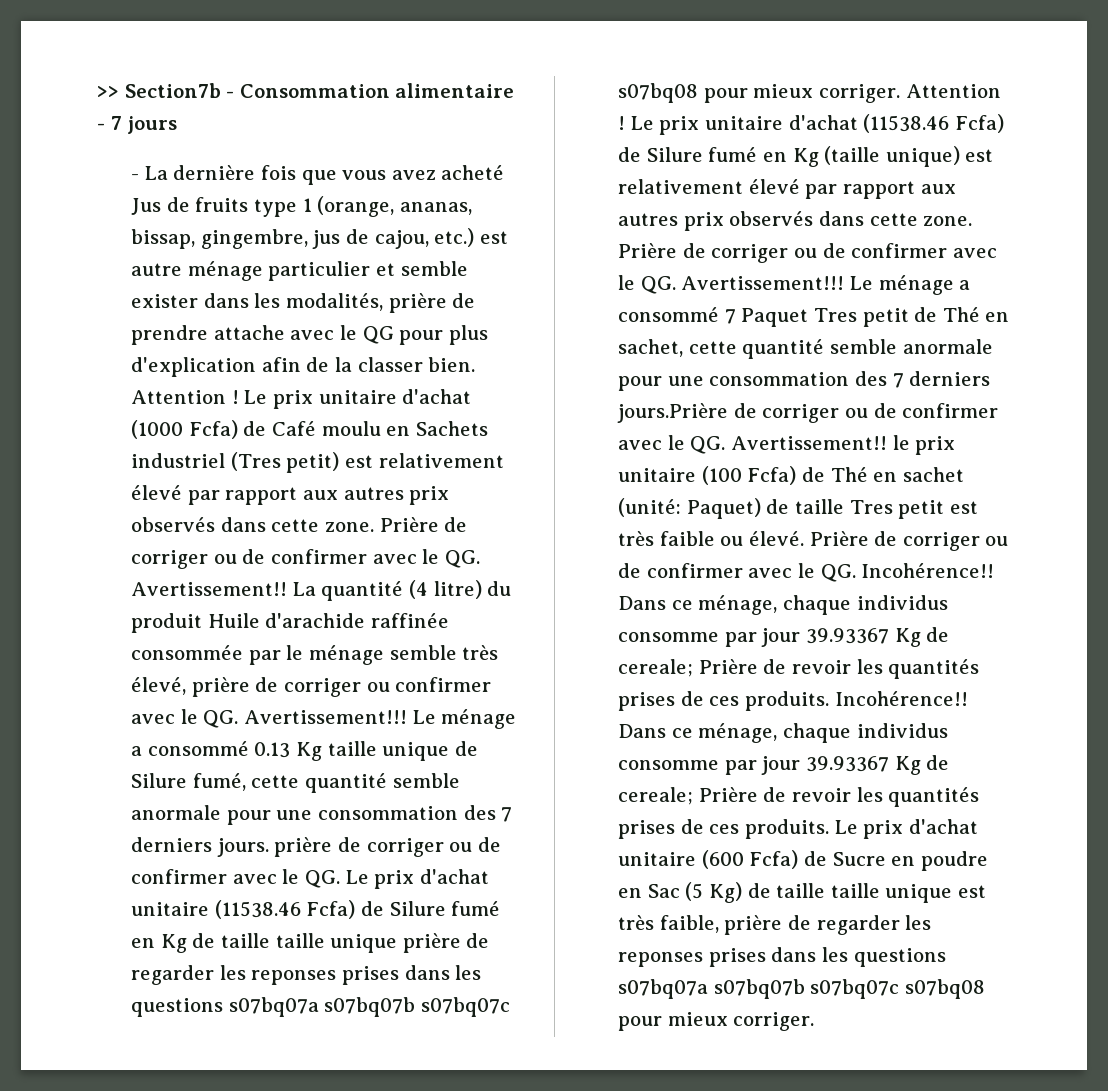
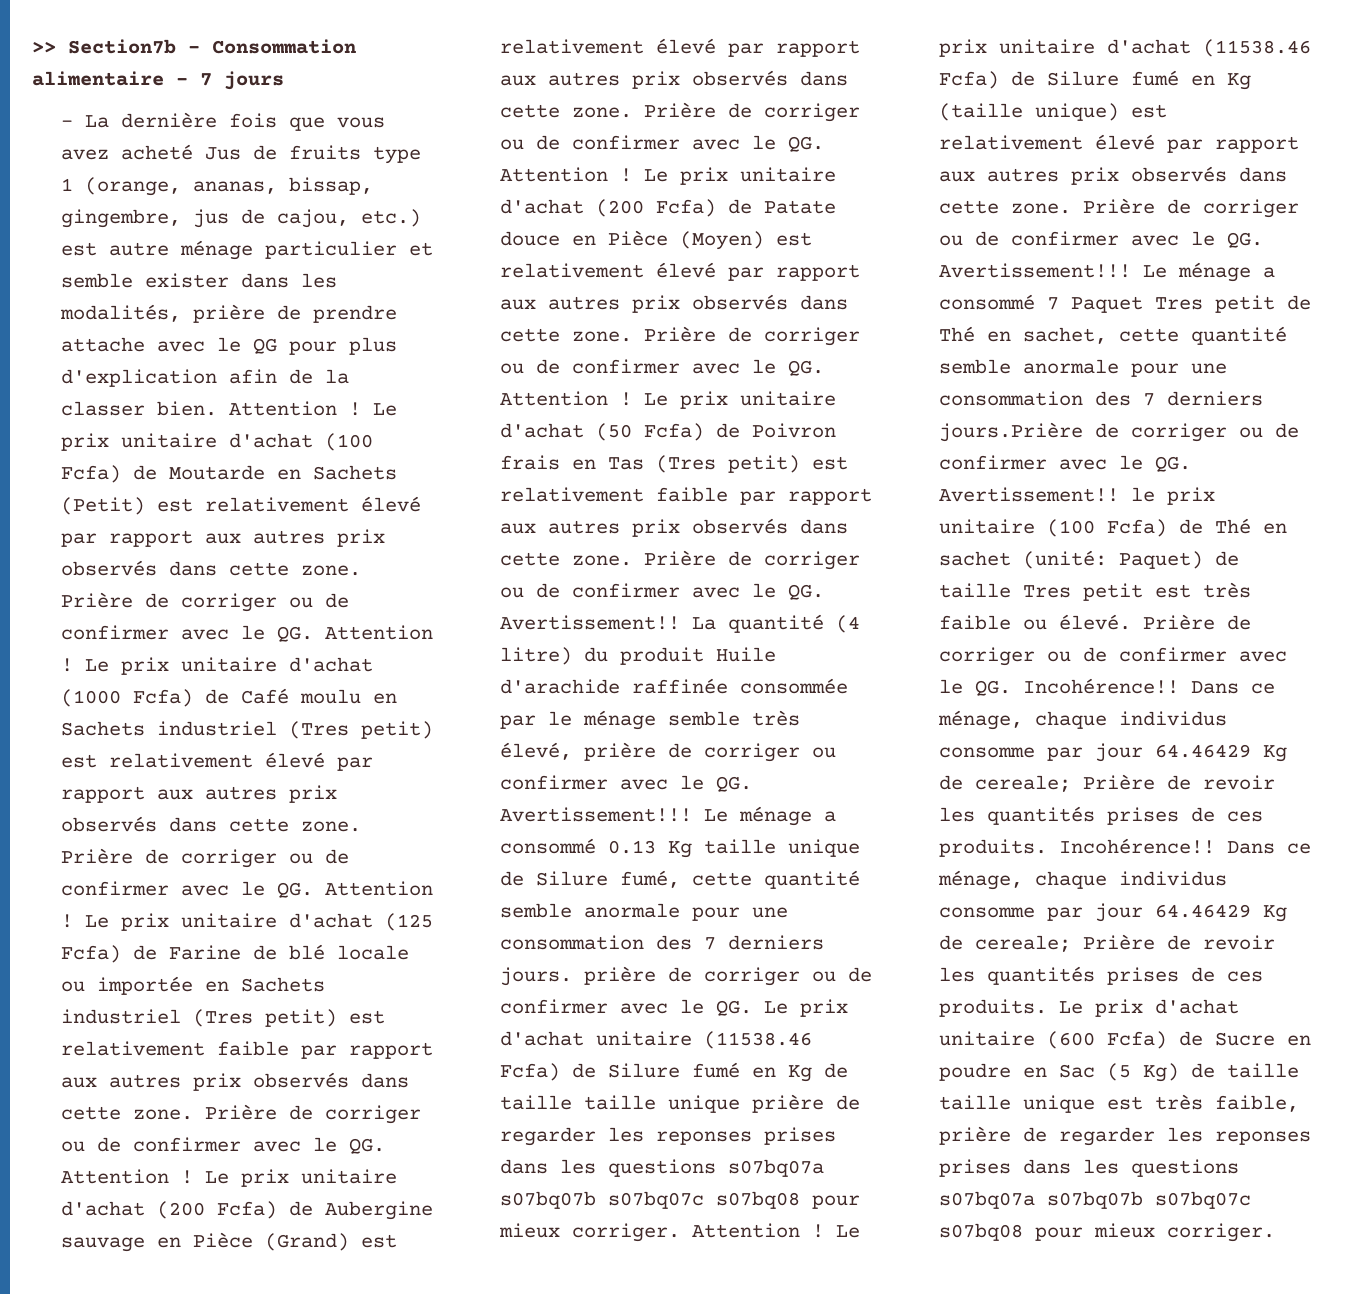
(472, 396) none -> [324,433,373,451] [60,465,397,483] [60,496,421,515] [60,529,385,547] [60,560,361,576] [60,592,349,612] [60,625,433,642] [60,657,373,675] (100 Fcfa) de Moutarde en Sachets (Petit) est relativement élevé par rapport aux autres prix observés dans cette zone. Prière de corriger ou de confirmer avec le QG. Attention ! Le prix unitaire d'achat
(480, 559) none -> [324,881,433,896] [60,913,433,931] [60,944,409,963] [60,976,325,995] [60,1009,385,1027] [60,1041,433,1059] [60,1072,409,1091] [60,1104,421,1124] [60,1137,385,1154] [60,1169,397,1187] [60,1201,433,1220] [60,1232,397,1252] [499,38,860,57] [499,70,848,89] [499,102,860,122] [499,135,824,152] [499,167,836,185] [499,199,836,217] [499,230,812,250] [499,262,860,281] [499,294,848,313] [499,326,860,346] [499,359,824,376] [499,391,836,409] [499,423,836,441] [499,455,848,473] [499,487,872,505] [499,518,848,537] [499,550,860,570] [499,583,824,600] Attention ! Le prix unitaire d'achat (125 Fcfa) de Farine de blé locale ou importée en Sachets industriel (Tres petit) est relativement faible par rapport aux autres prix observés dans cette zone. Prière de corriger ou de confirmer avec le QG. Attention ! Le prix unitaire d'achat (200 Fcfa) de Aubergine sauvage en Pièce (Grand) est relativement élevé par rapport aux autres prix observés dans cette zone. Prière de corriger ou de confirmer avec le QG. Attention ! Le prix unitaire d'achat (200 Fcfa) de Patate douce en Pièce (Moyen) est relativement élevé par rapport aux autres prix observés dans cette zone. Prière de corriger ou de confirmer avec le QG. Attention ! Le prix unitaire d'achat (50 Fcfa) de Poivron frais en Tas (Tres petit) est relativement faible par rapport aux autres prix observés dans cette zone. Prière de corriger ou de confirmer avec le QG.
[805,628,889,644] 39.93367 -> [1154,744,1251,758] 64.46429
[805,756,889,772] 39.93367 -> [1154,904,1251,918] 64.46429

